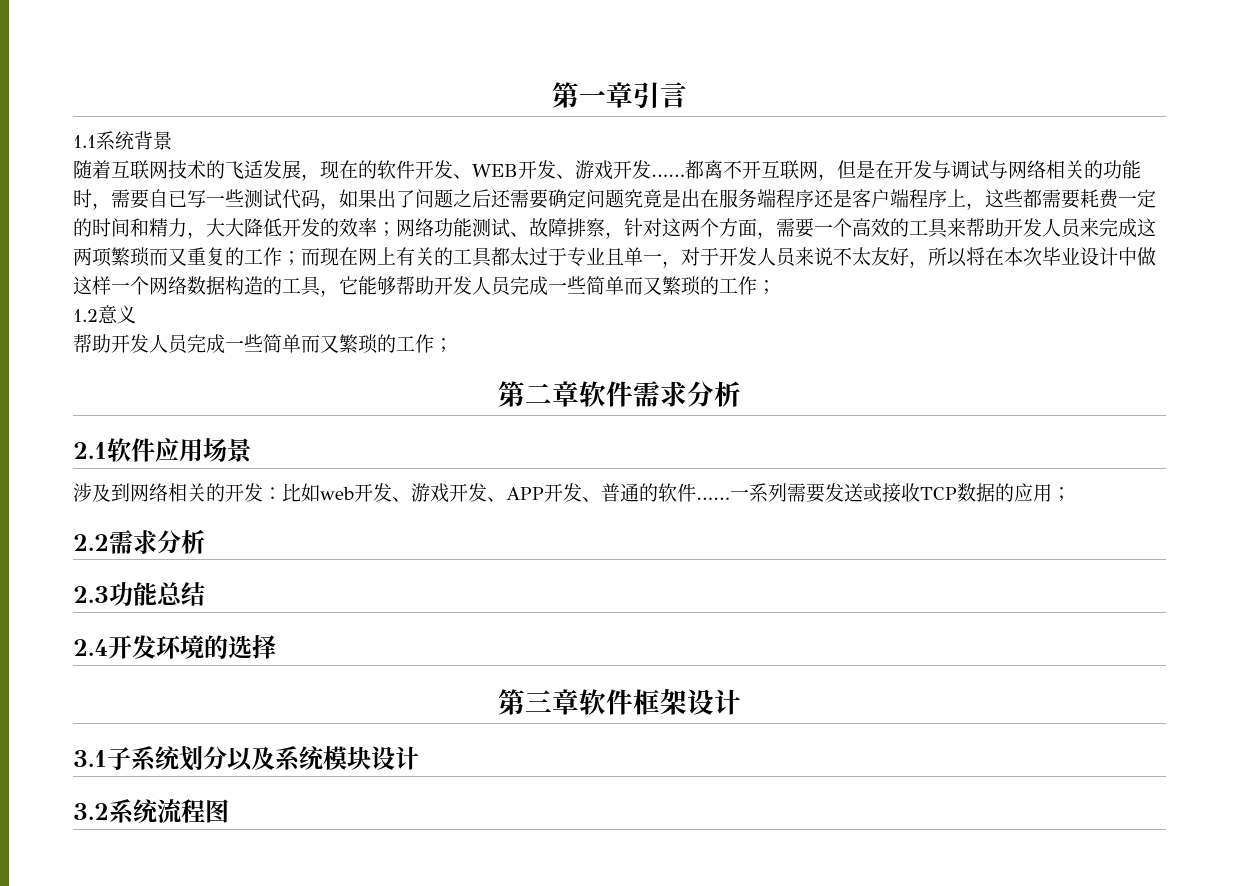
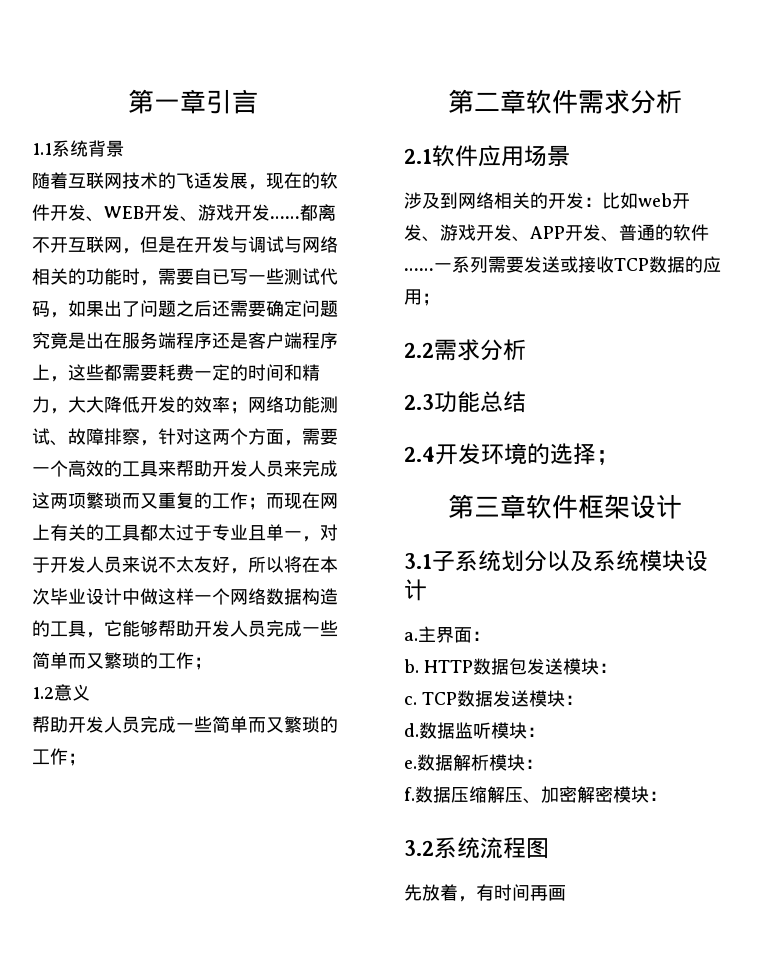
(276, 647) none -> [596,450,619,465] ；
(419, 758) none -> [404,626,490,643] [404,658,617,675] [404,690,583,707] [404,722,545,739] [404,754,543,771] [404,786,667,804] // a.主界面： // b. HTTP数据包发送模块： // c. TCP数据发送模块： // d.数据监听模块： // e.数据解析模块： // f.数据压缩解压、加密解密模块：
(229, 811) none -> [404,884,566,902] // 先放着，有时间再画

